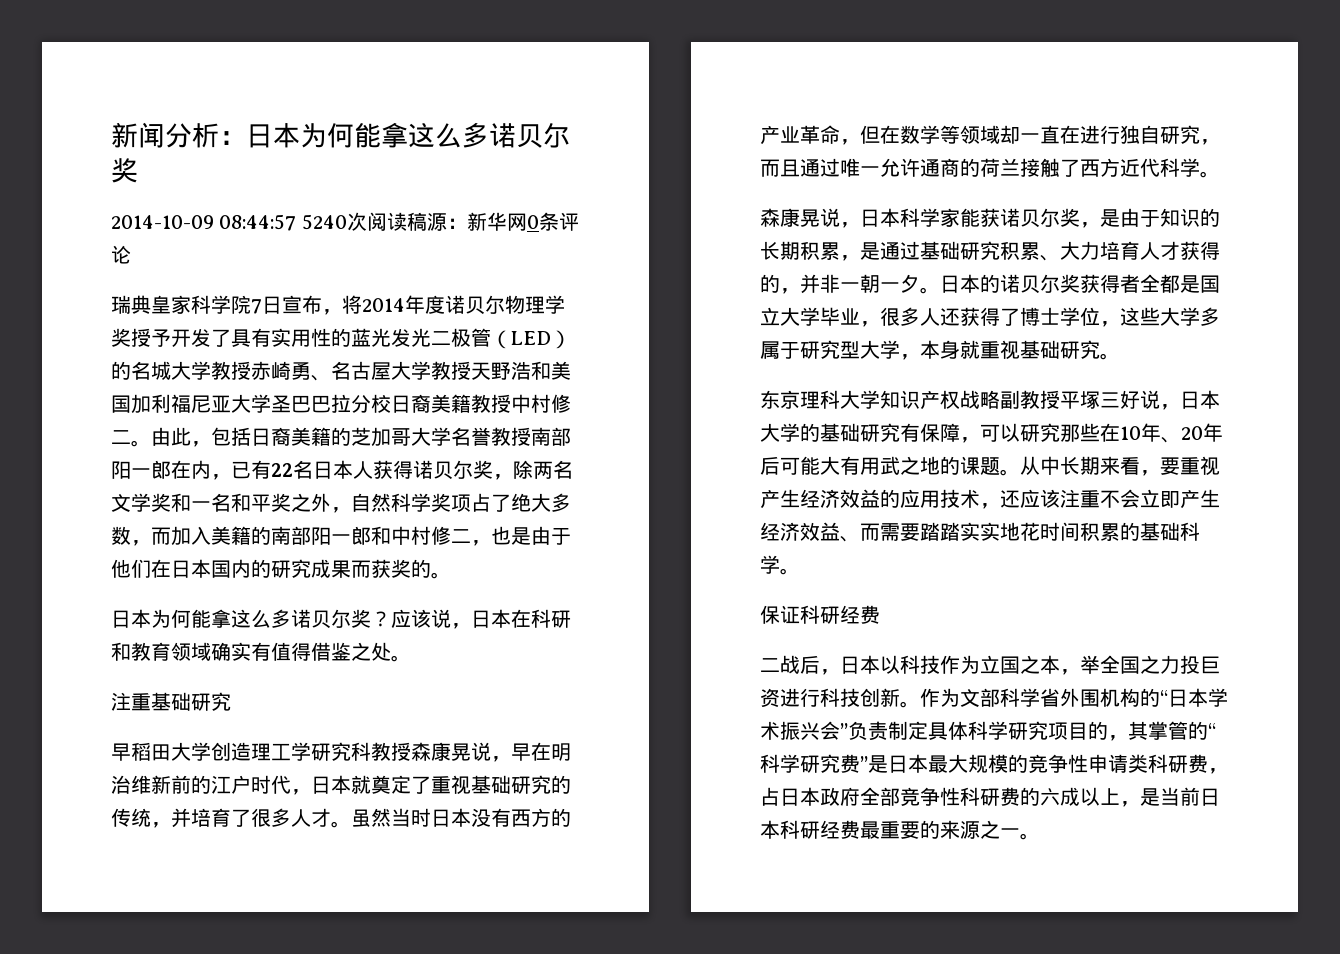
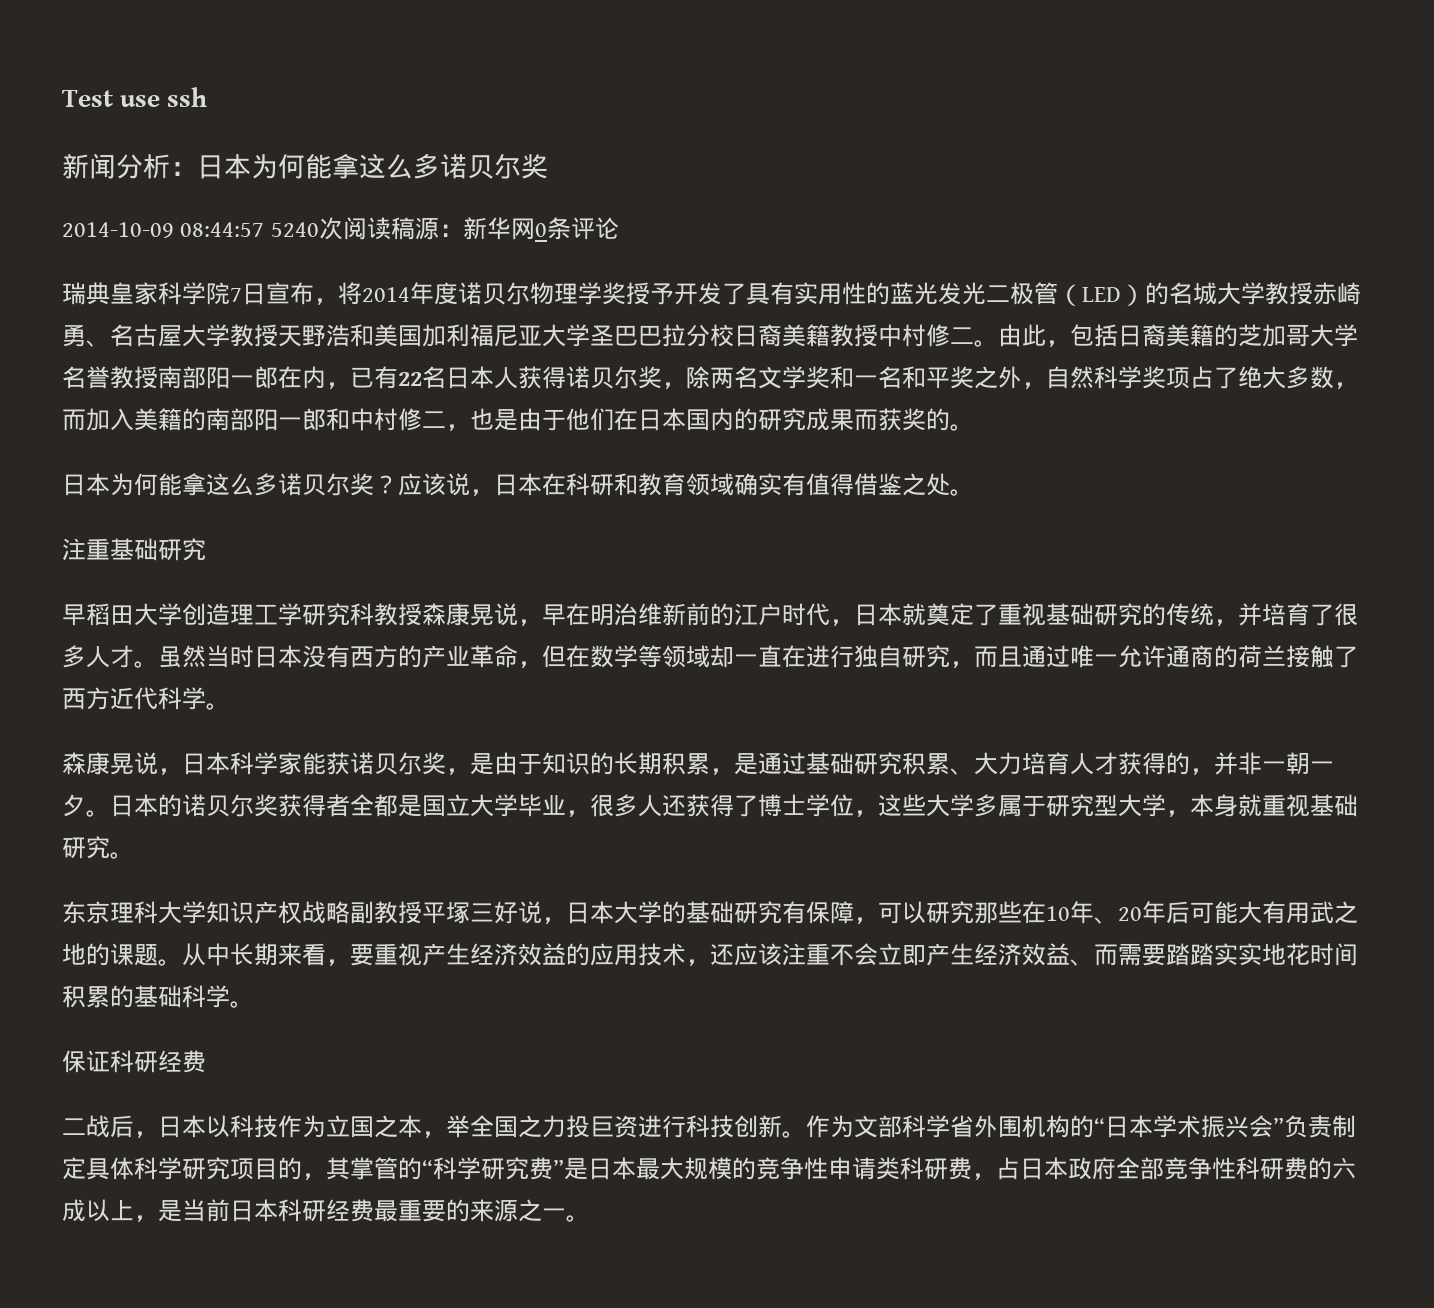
(111, 135) none -> [62,87,208,107] Test use ssh //

